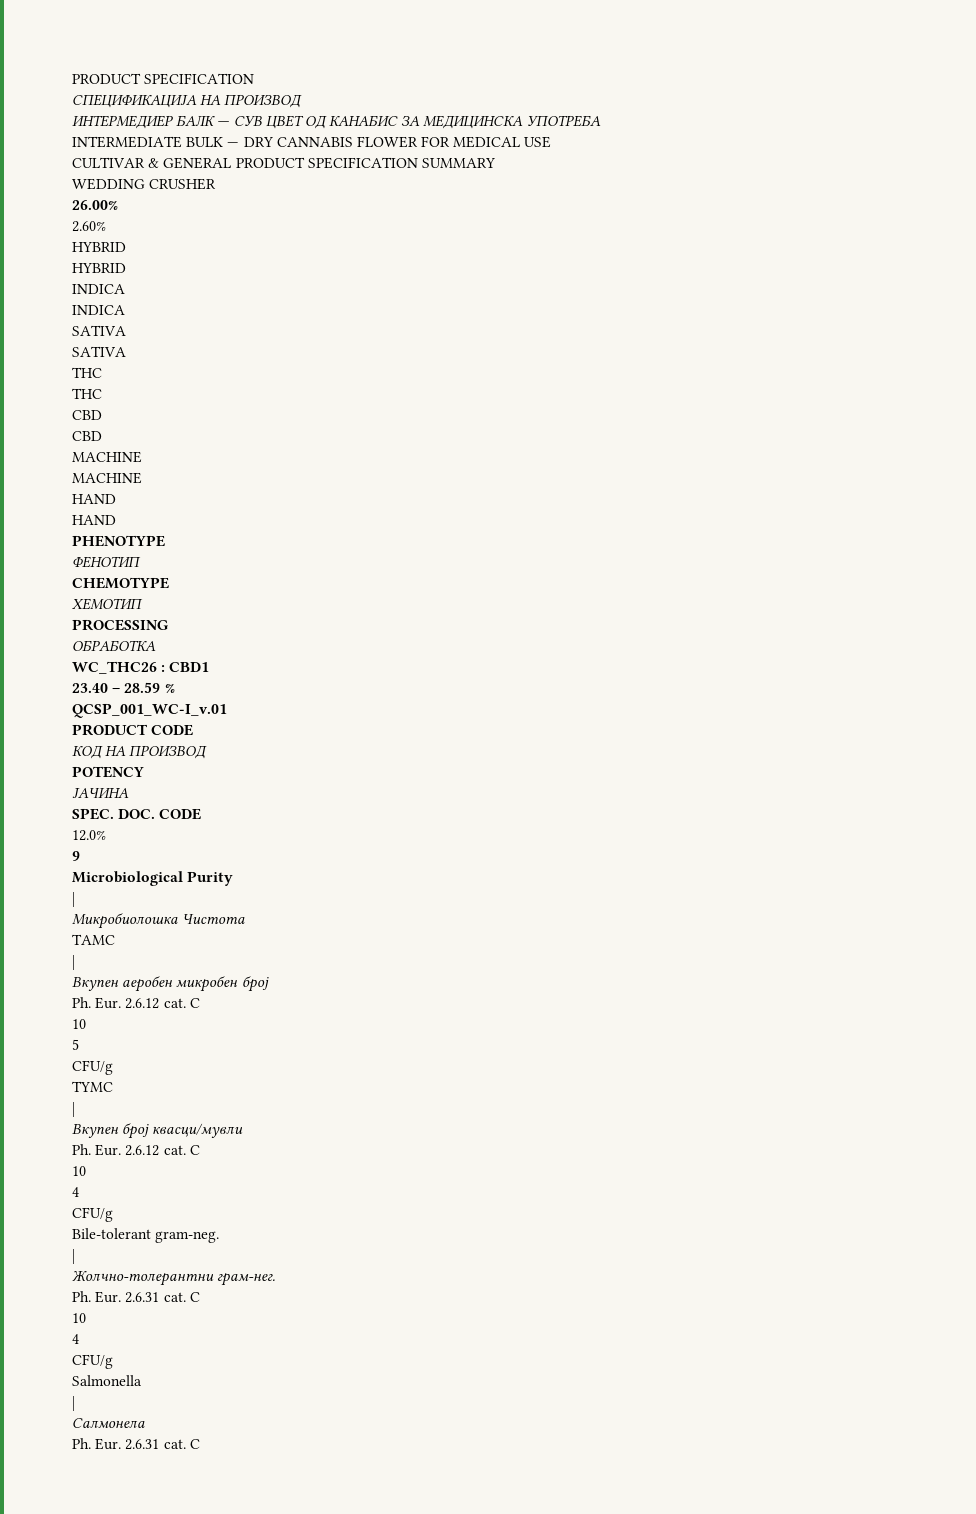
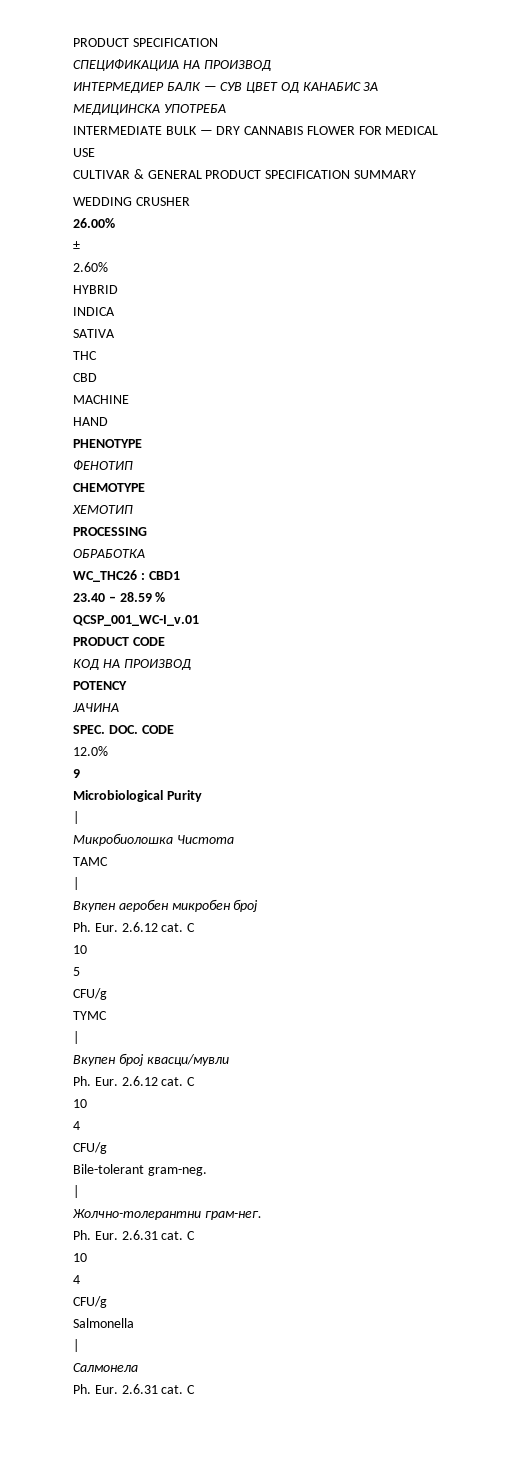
(118, 205) none -> [73,241,80,250] // ±
[72,263,126,273] [72,284,125,294] [72,305,125,315] [72,325,126,336] [72,346,126,357] [72,367,102,378] // HYBRID // INDICA // INDICA // SATIVA // SATIVA // THC -> [73,307,115,316] [73,329,115,338] // INDICA // SATIVA
[72,431,102,441] [72,451,142,463] [72,472,142,484] [72,494,116,504] // CBD // MACHINE // MACHINE // HAND -> [73,395,129,404] // MACHINE

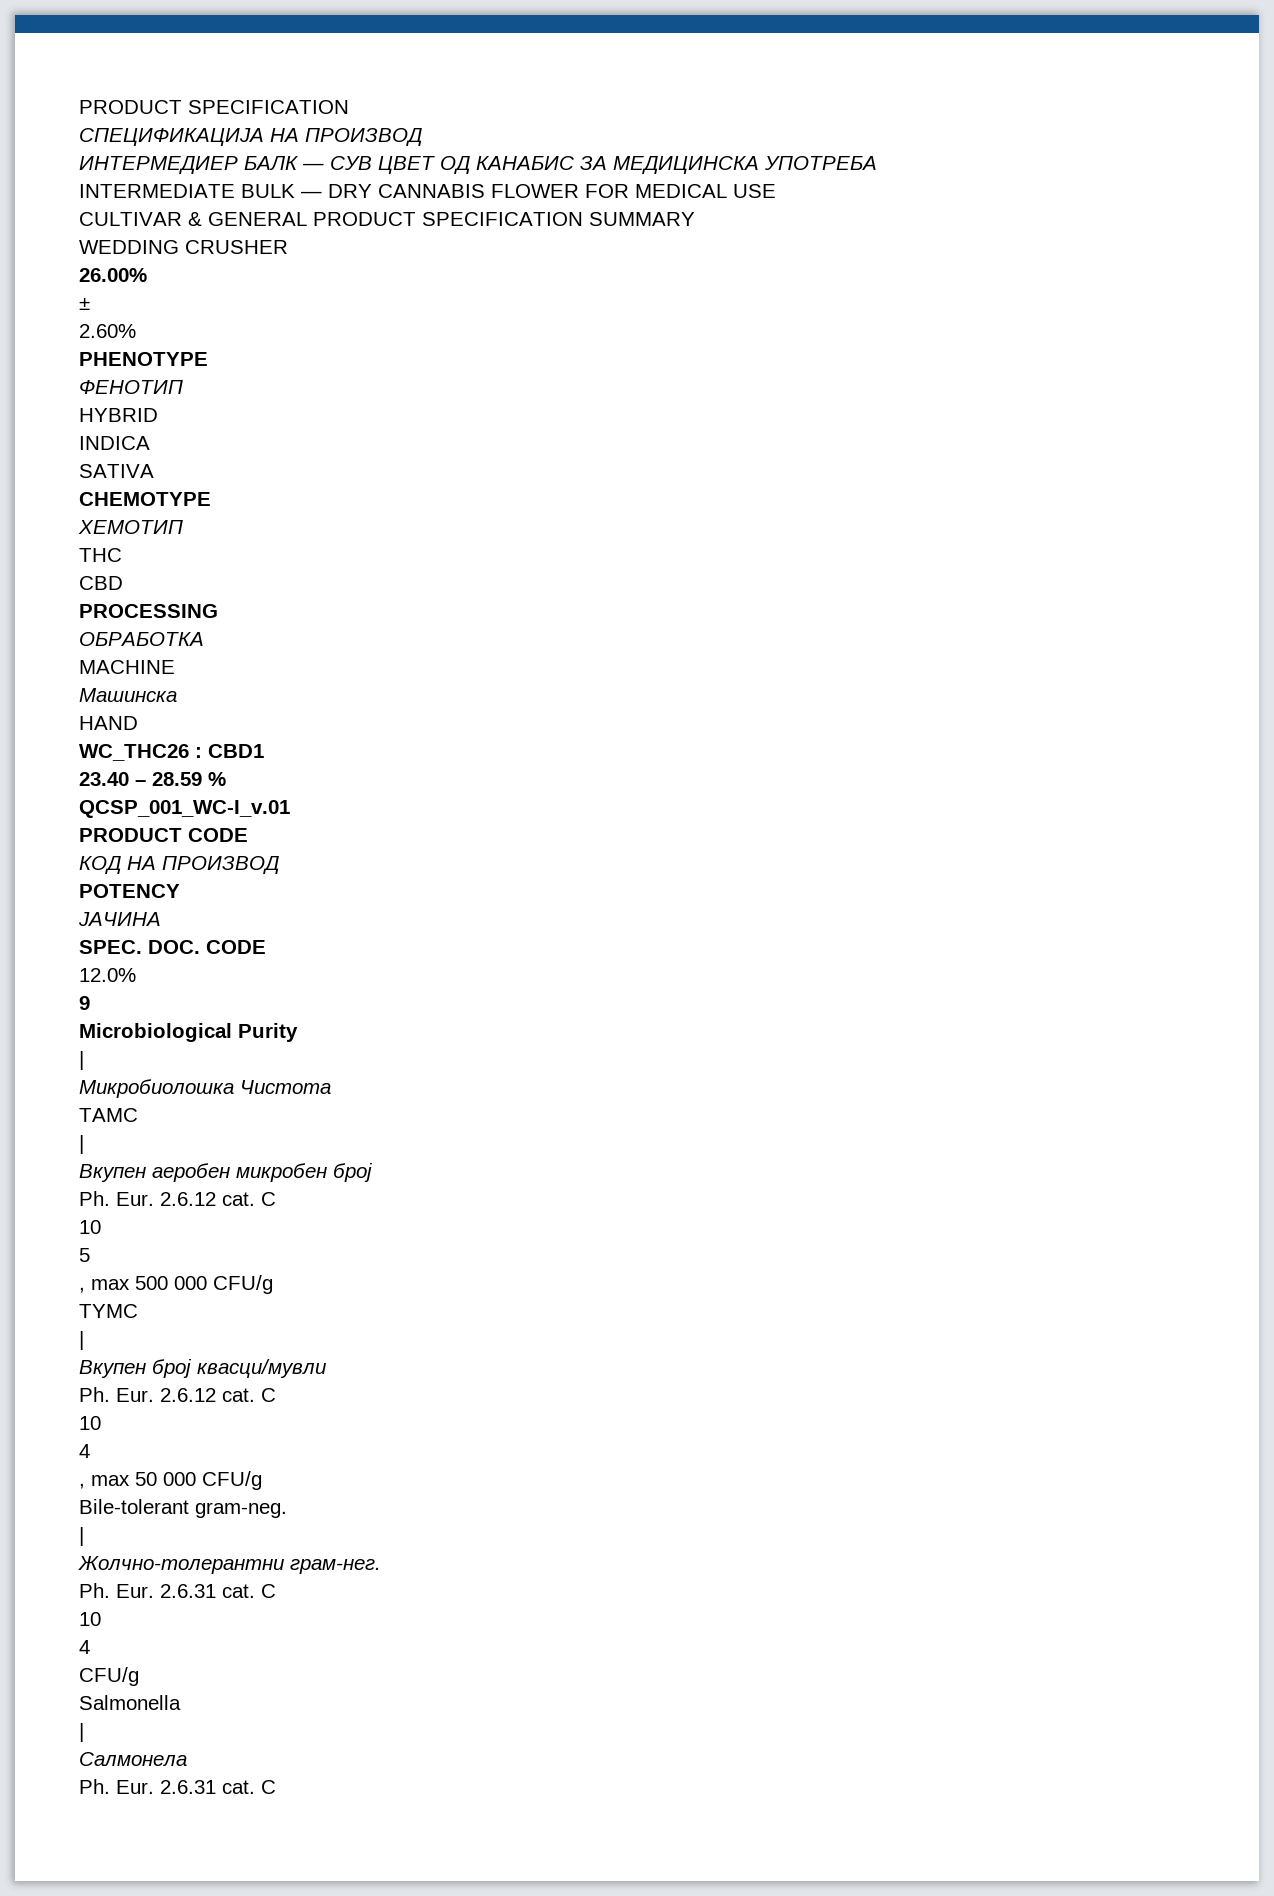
(108, 267) none -> [79,352,208,366] [79,380,183,394] // PHENOTYPE // ФЕНОТИП
(115, 333) none -> [79,492,211,506] [78,520,183,534] // CHEMOTYPE // ХЕМОТИП
[73,395,129,404] [73,417,108,426] [73,439,142,448] [73,460,133,470] [73,483,145,492] [72,505,133,514] // MACHINE // HAND // PHENOTYPE // ФЕНОТИП // CHEMOTYPE // ХЕМОТИП -> (123, 583) none
(145, 553) none -> [79,660,175,674] [79,688,177,702] [79,716,138,730] // MACHINE // Машинска // HAND
(80, 971) none -> [79,1276,207,1293] , max 500 000
(80, 1125) none -> [79,1472,196,1489] , max 50 000

